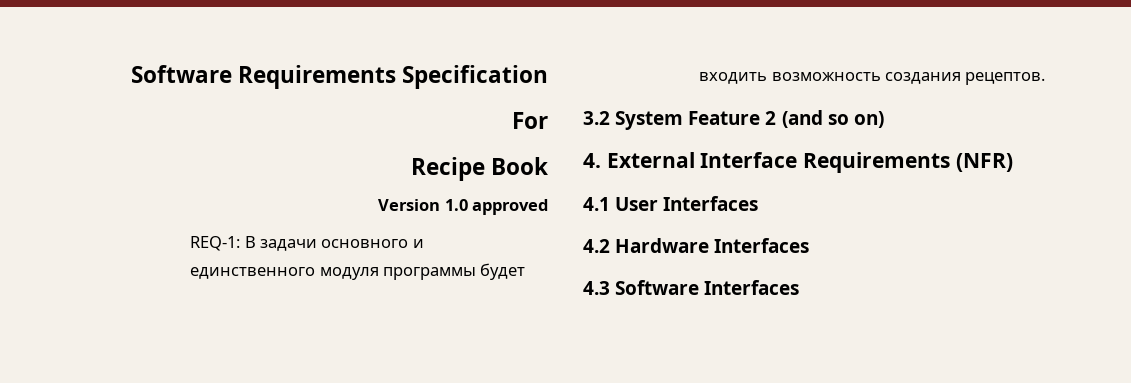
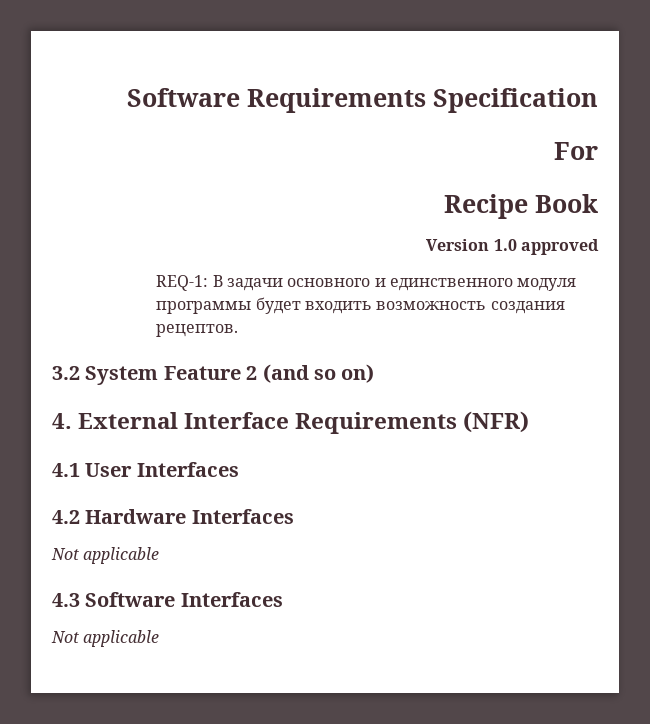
(810, 245) none -> [51,547,160,564] // Not applicable
(800, 287) none -> [51,630,160,647] // Not applicable

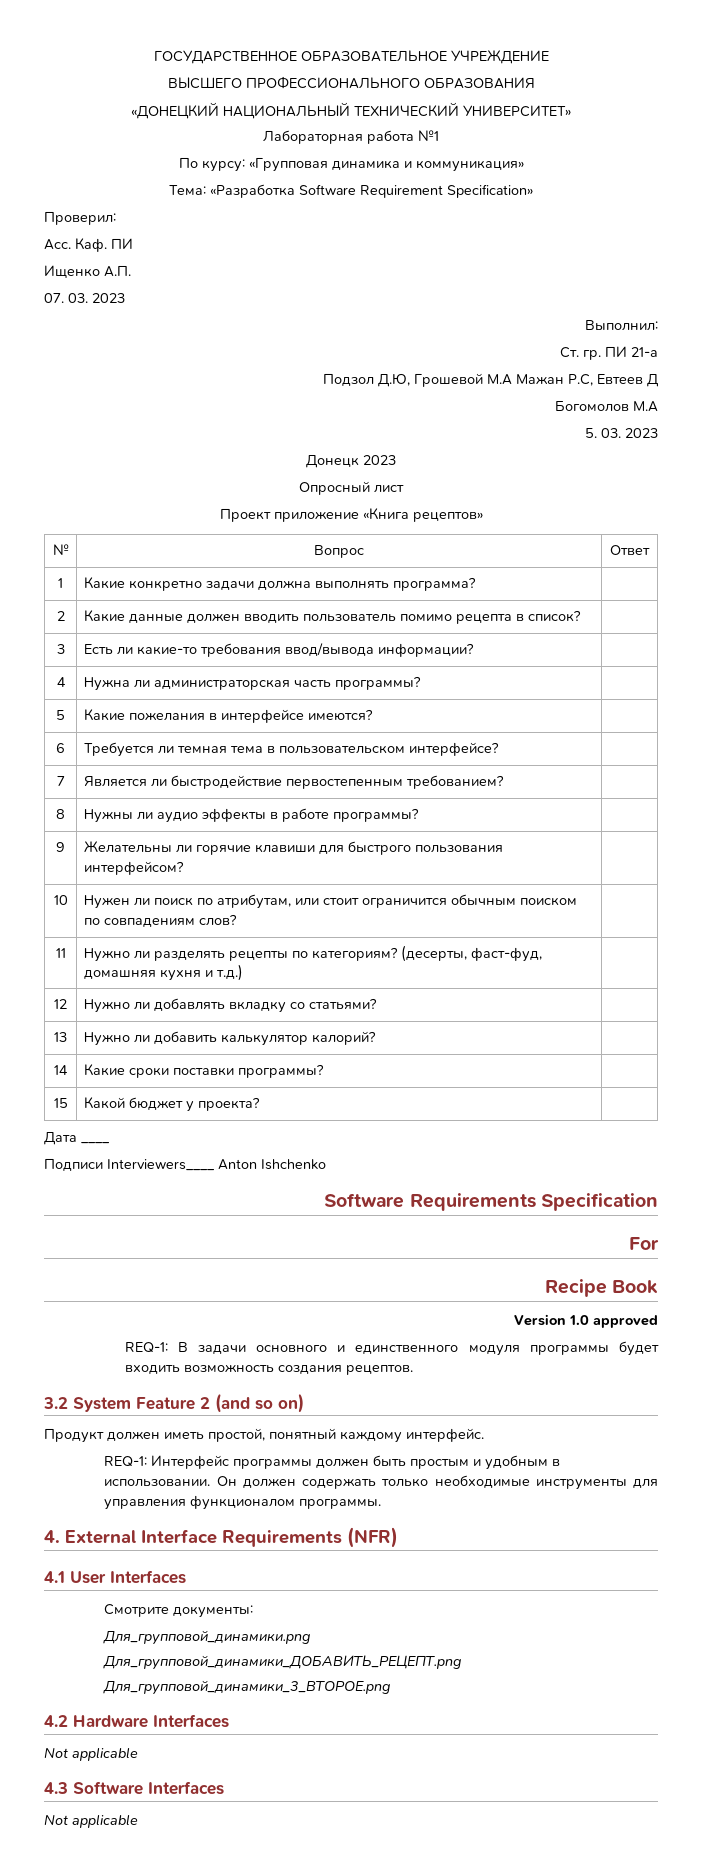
(127, 97) none -> [153,50,549,64] [167,76,535,89] [131,102,571,119] [263,130,439,144] [178,157,524,172] [169,184,533,198] [44,211,116,225] [44,238,133,252] [44,265,131,278] [44,293,125,303] [585,320,658,331] [560,346,658,360] [323,373,658,387] [555,401,658,412] [585,428,658,438] [306,455,396,468] [299,481,404,495] [219,508,483,522] [52,544,69,555] [314,545,364,558] [610,545,650,555] [58,578,63,588] [83,577,476,591] [56,611,65,621] [83,610,581,624] [56,644,65,654] [83,643,474,657] [56,677,66,687] [83,676,421,691] [56,710,65,720] [83,709,373,723] [56,743,65,753] [83,742,499,757] [56,776,65,786] [83,775,504,789] [56,809,65,819] [83,808,419,823] [56,842,65,852] [83,841,503,855] [83,861,184,875] [53,895,68,905] [83,894,577,909] [83,914,237,927] [55,948,66,958] [83,945,542,962] [83,964,243,981] [54,999,67,1009] [83,998,377,1013] [54,1032,67,1042] [83,1031,376,1046] [54,1065,68,1075] [83,1064,324,1078] [53,1098,68,1108] [83,1097,260,1112] [44,1132,110,1145] [44,1158,326,1171] ГОСУДАРСТВЕННОЕ ОБРАЗОВАТЕЛЬНОЕ УЧРЕЖДЕНИЕ // ВЫСШЕГО ПРОФЕССИОНАЛЬНОГО ОБРАЗОВАНИЯ // «ДОНЕЦКИЙ НАЦИОНАЛЬНЫЙ ТЕХНИЧЕСКИЙ УНИВЕРСИТЕТ» // Лабораторная работа №1 // По курсу: «Групповая динамика и коммуникация» // Тема: «Разработка Software Requirement Specification» // Проверил: // Асс. Каф. ПИ // Ищенко А.П. // 07. 03. 2023 // Выполнил: // Ст. гр. ПИ 21-а // Подзол Д.Ю, Грошевой М.А Мажан Р.С, Евтеев Д // Богомолов М.А // 5. 03. 2023 // Донецк 2023 // Опросный лист // Проект приложение «Книга рецептов» // № | Вопрос | Ответ // 1 | Какие конкретно задачи должна выполнять программа? | // 2 | Какие данные должен вводить пользователь помимо рецепта в список? | // 3 | Есть ли какие-то требования ввод/вывода информации? | // 4 | Нужна ли администраторская часть программы? | // 5 | Какие пожелания в интерфейсе имеются? | // 6 | Требуется ли темная тема в пользовательском интерфейсе? | // 7 | Является ли быстродействие первостепенным требованием? | // 8 | Нужны ли аудио эффекты в работе программы? | // 9 | Желательны ли горячие клавиши для быстрого пользования интерфейсом? | // 10 | Нужен ли поиск по атрибутам, или стоит ограничится обычным поиском по совпадениям слов? | // 11 | Нужно ли разделять рецепты по категориям? (десерты, фаст-фуд, домашняя кухня и т.д.) | // 12 | Нужно ли добавлять вкладку со статьями? | // 13 | Нужно ли добавить калькулятор калорий? | // 14 | Какие сроки поставки программы? | // 15 | Какой бюджет у проекта? | // Дата ____ // Подписи Interviewers____ Anton Ishchenko //
(375, 373) none -> [44,1428,484,1443] [104,1455,561,1470] [104,1475,658,1490] [104,1495,382,1510] // Продукт должен иметь простой, понятный каждому интерфейс. // REQ-1: Интерфейс программы должен быть простым и удобным в использовании. Он должен содержать только необходимые инструменты для управления функционалом программы.
(239, 469) none -> [104,1604,254,1618] [103,1630,312,1645] [103,1655,463,1670] [103,1680,392,1695] // Смотрите документы: // Для_групповой_динамики.png // Для_групповой_динамики_ДОБАВИТЬ_РЕЦЕПТ.png // Для_групповой_динамики_3_ВТОРОЕ.png

